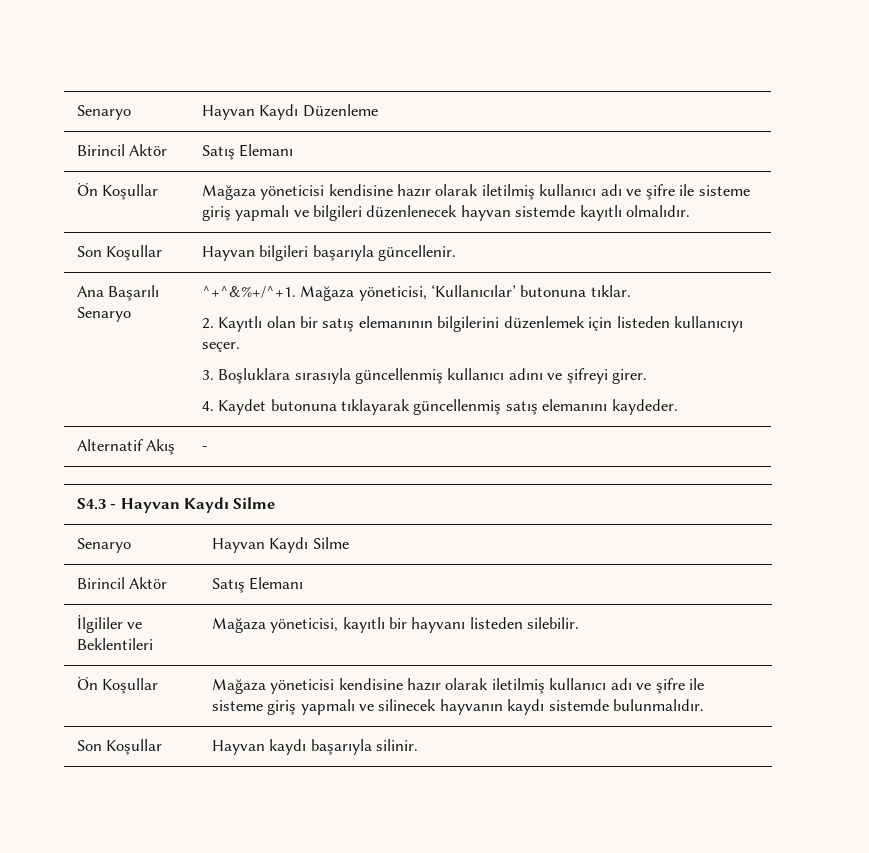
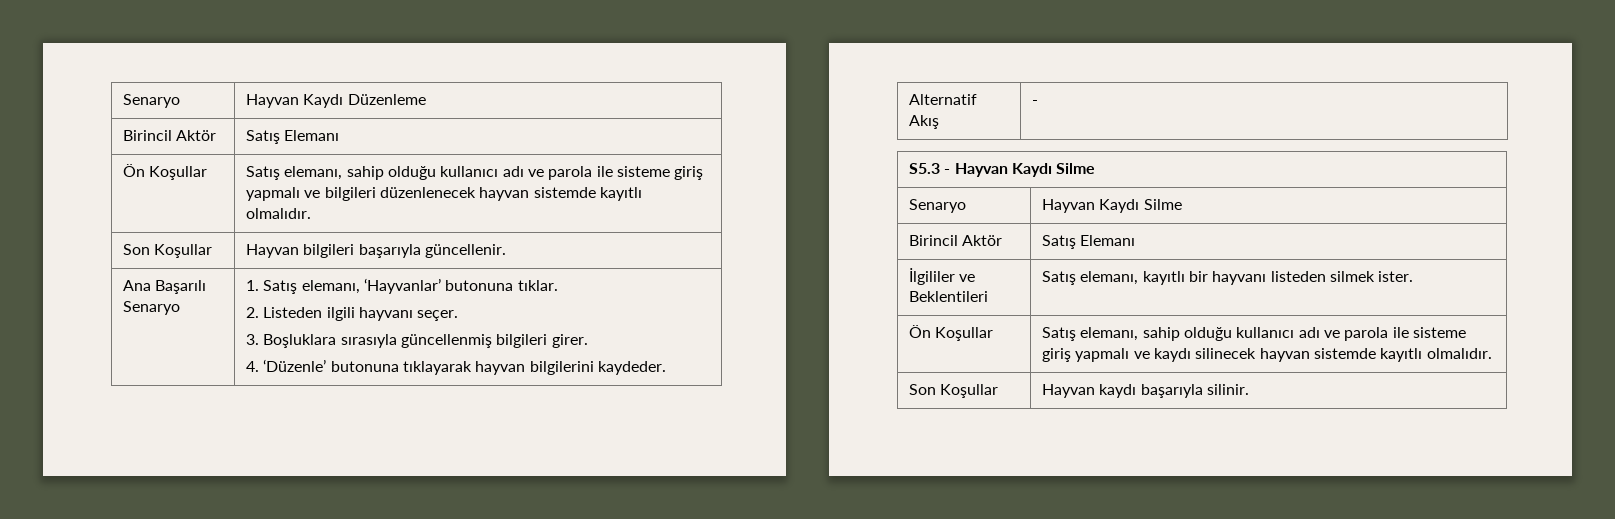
[201,184,675,200] Mağaza yöneticisi kendisine hazır olarak iletilmiş kullanıcı adı ve şifre -> [245,166,593,180] Satış elemanı, sahip olduğu kullanıcı adı ve parola
[201,284,516,301] ^+^&%+/^+1. Mağaza yöneticisi, ‘Kullanıcılar’ -> [245,278,441,294] 1. Satış elemanı, ‘Hayvanlar’
[218,316,744,332] Kayıtlı olan bir satış elemanının bilgilerini düzenlemek için listeden kullanıcıyı -> [263,307,413,321] Listeden ilgili hayvanı
[447,368,608,384] kullanıcı adını ve şifreyi -> [496,334,548,348] bilgileri
[218,399,267,415] Kaydet -> [263,359,327,372] ‘Düzenle’
[413,399,608,415] güncellenmiş satış elemanını -> [475,361,594,375] hayvan bilgilerini
[76,498,106,510] S4.3 -> [908,163,940,174] S5.3
[211,618,339,633] Mağaza yöneticisi, -> [1041,271,1139,285] Satış elemanı,
[527,617,580,629] [76,677,159,694] [211,678,705,694] [211,699,705,715] silebilir. // Ön Koşullar | Mağaza yöneticisi kendisine hazır olarak iletilmiş kullanıcı adı ve şifre ile sisteme giriş yapmalı ve silinecek hayvanın kaydı sistemde bulunmalıdır. -> [1329,271,1414,282] [908,325,994,341] [1041,327,1466,341] [1041,348,1492,362] silmek ister. // Ön Koşullar | Satış elemanı, sahip olduğu kullanıcı adı ve parola ile sisteme giriş yapmalı ve kaydı silinecek hayvan sistemde kayıtlı olmalıdır.

